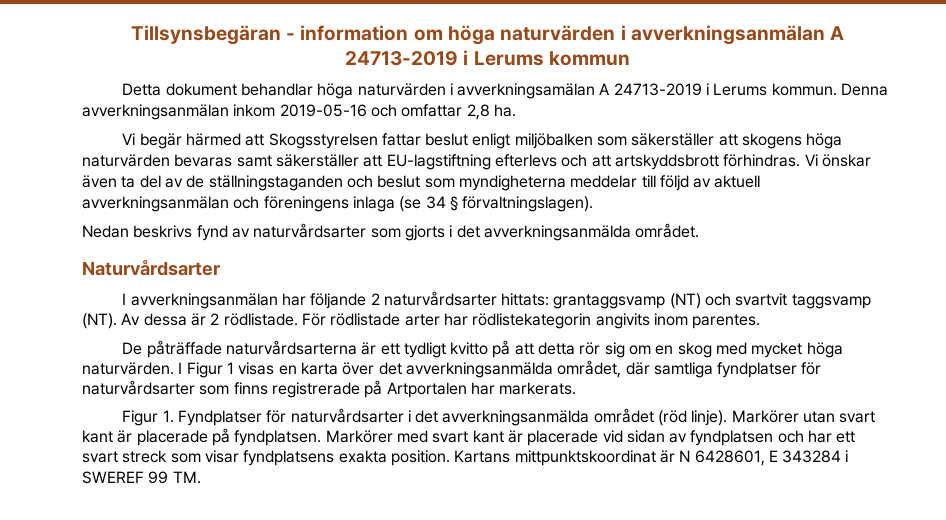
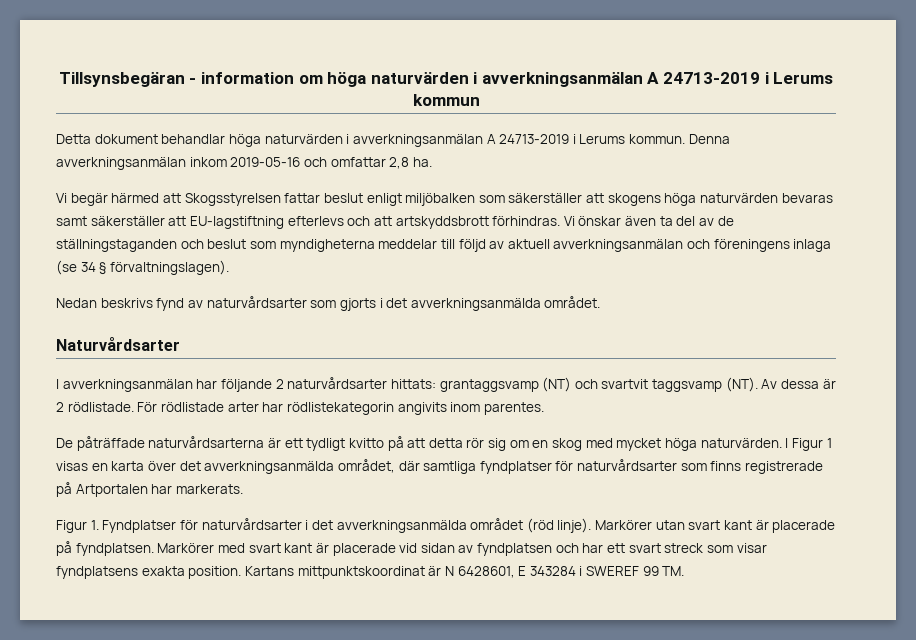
[457,83,596,99] avverkningsamälan -> [352,134,483,147] avverkningsanmälan

